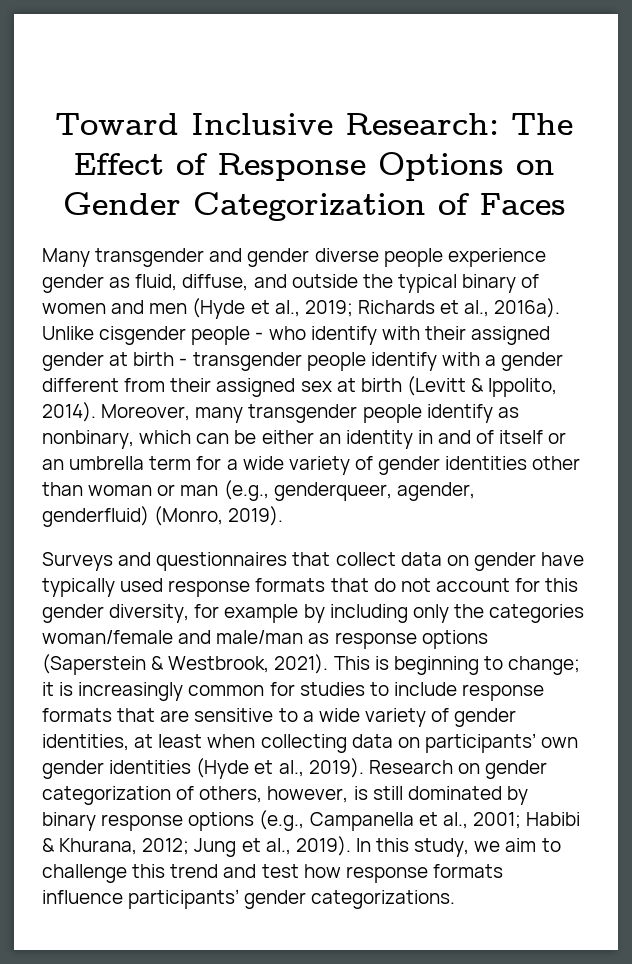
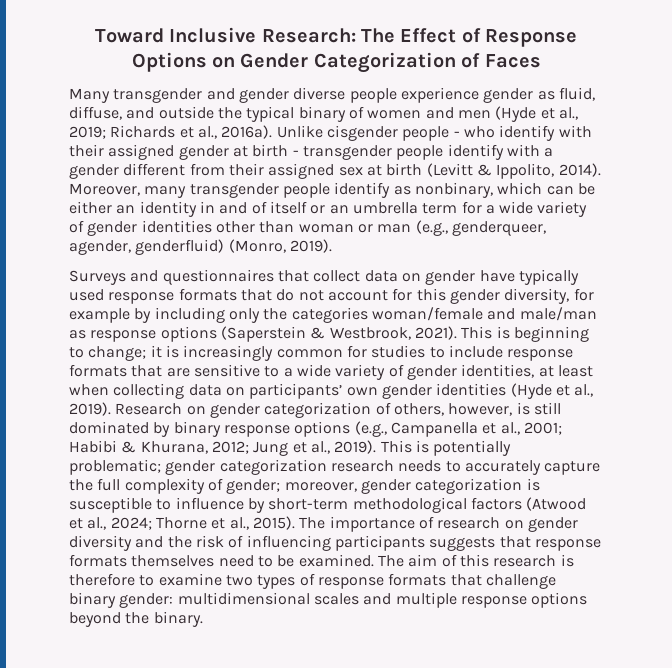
[355,838,561,857] [42,864,503,883] [42,889,456,909] In this study, we aim to challenge this trend and test how response formats influence participants’ gender categorizations. -> [380,440,512,456] [69,459,601,475] [69,478,540,494] [69,497,587,513] [69,516,578,532] [69,535,601,551] [69,554,574,567] [69,573,556,589] [69,592,588,608] [69,611,203,627] This is potentially problematic; gender categorization research needs to accurately capture the full complexity of gender; moreover, gender categorization is susceptible to influence by short-term methodological factors (Atwood et al., 2024; Thorne et al., 2015). The importance of research on gender diversity and the risk of influencing participants suggests that response formats themselves need to be examined. The aim of this research is therefore to examine two types of response formats that challenge binary gender: multidimensional scales and multiple response options beyond the binary.

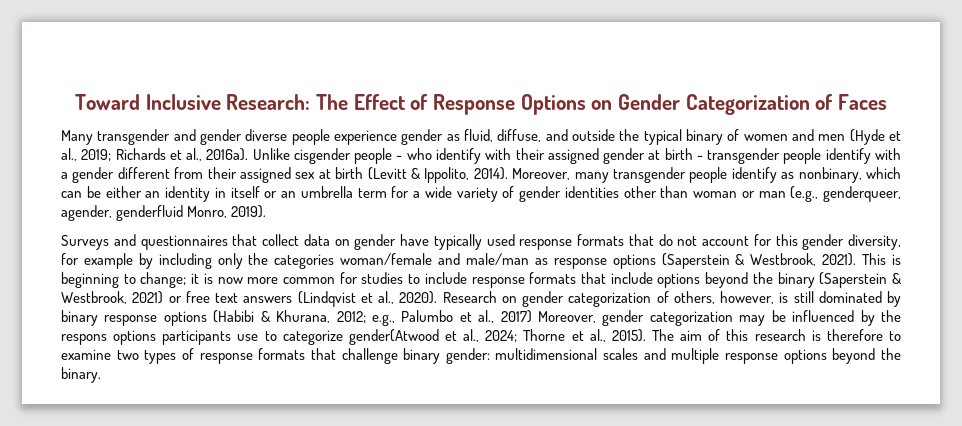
[219,201,267,214] and of -> (226, 192) none
[135,239,286,255] genderfluid) (Monro, -> [116,205,228,221] genderfluid Monro,
[183,345,274,361] increasingly -> [217,277,279,284] now more
[166,364,593,380] [69,383,594,399] [69,402,111,416] are sensitive to a wide variety of gender identities, at least when collecting data on participants’ own gender identities (Hyde et al., 2019). -> [610,272,902,288] [61,291,438,307] include options beyond the binary (Saperstein & Westbrook, 2021) or free text answers (Lindqvist et al., 2020).
[354,421,562,437] [69,440,512,456] [69,459,601,475] [69,478,540,494] [69,497,587,513] (e.g., Campanella et al., 2001; Habibi & Khurana, 2012; Jung et al., 2019). This is potentially problematic; gender categorization research needs to accurately capture the full complexity of gender; moreover, gender categorization is susceptible to influence by short-term methodological factors (Atwood -> [213,310,902,326] [61,329,439,345] (Habibi & Khurana, 2012; e.g., Palumbo et al., 2017) Moreover, gender categorization may be influenced by the respons options participants use to categorize gender(Atwood
[329,516,578,532] [69,535,601,551] [69,554,404,567] importance of research on gender diversity and the risk of influencing participants suggests that response formats themselves need to be examined. The -> (674, 335) none

